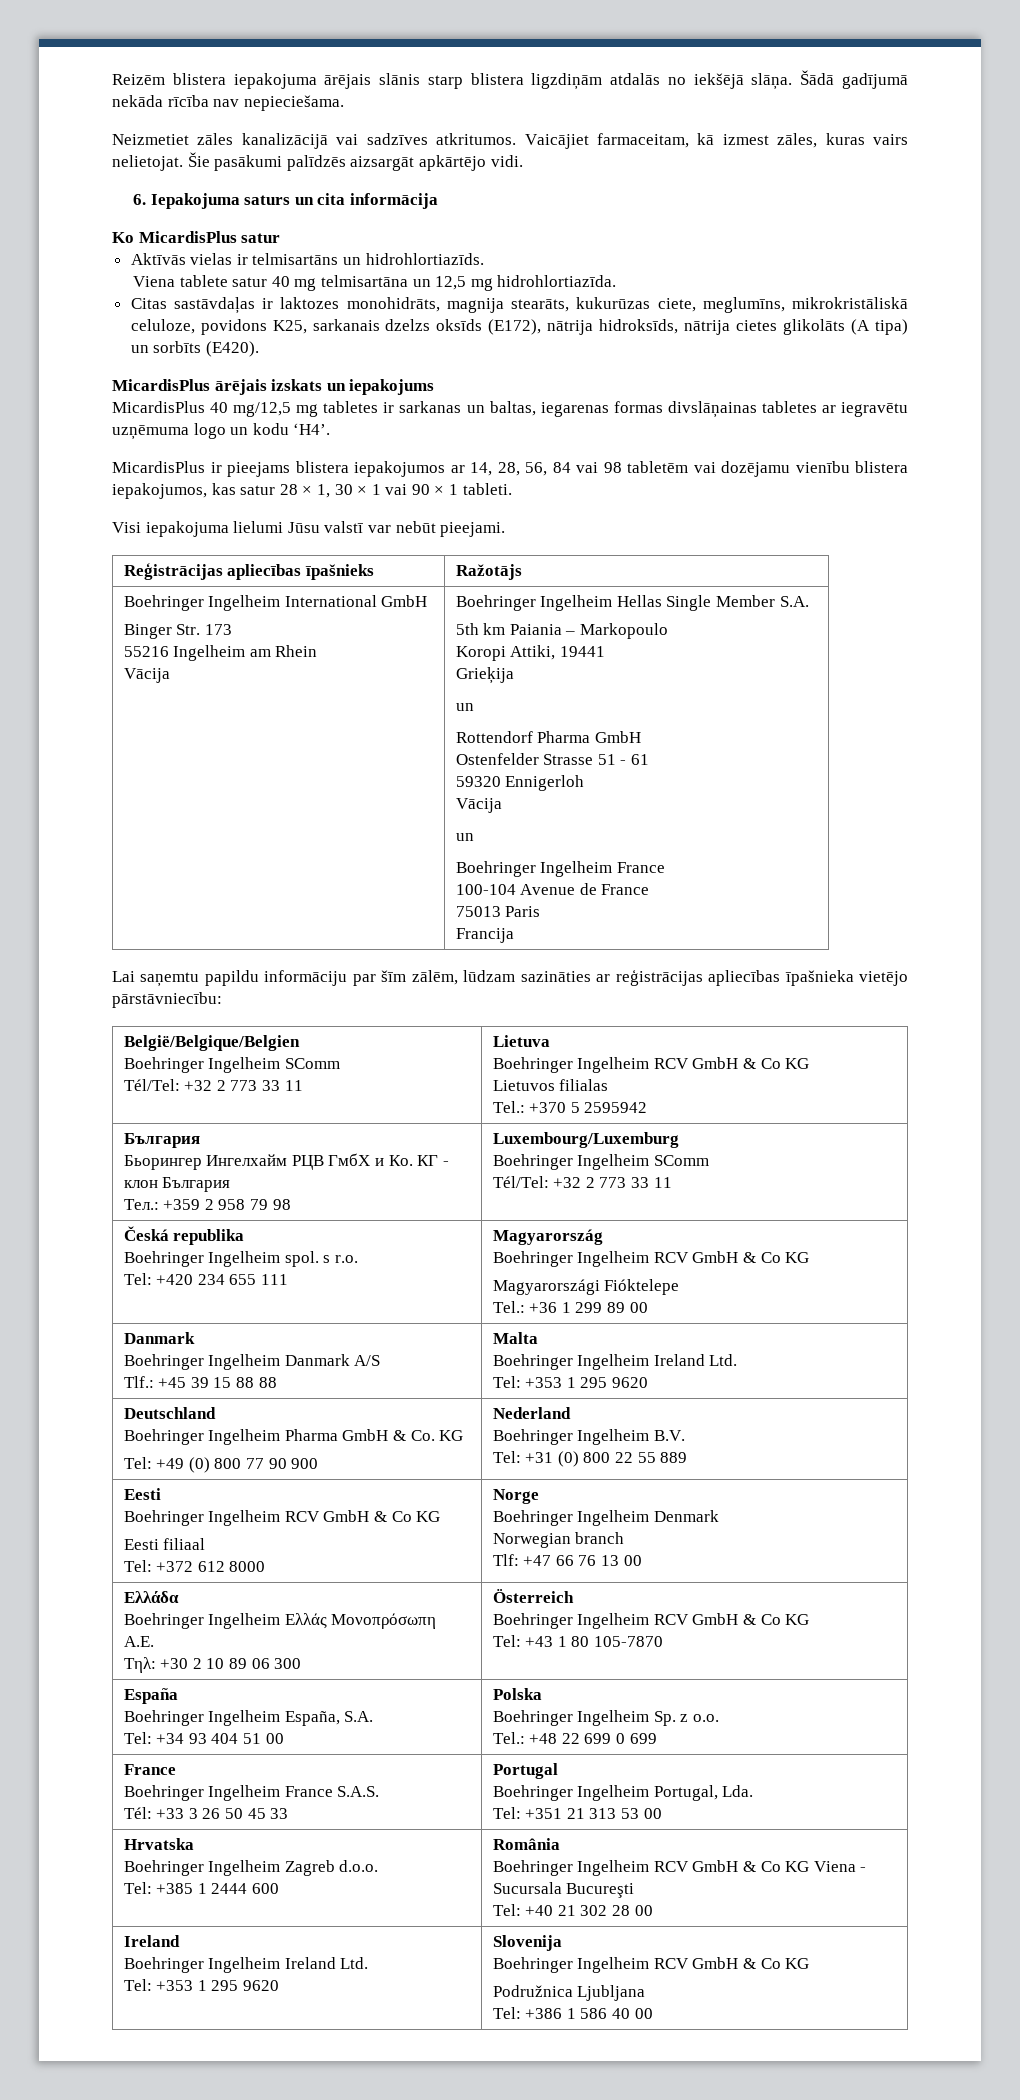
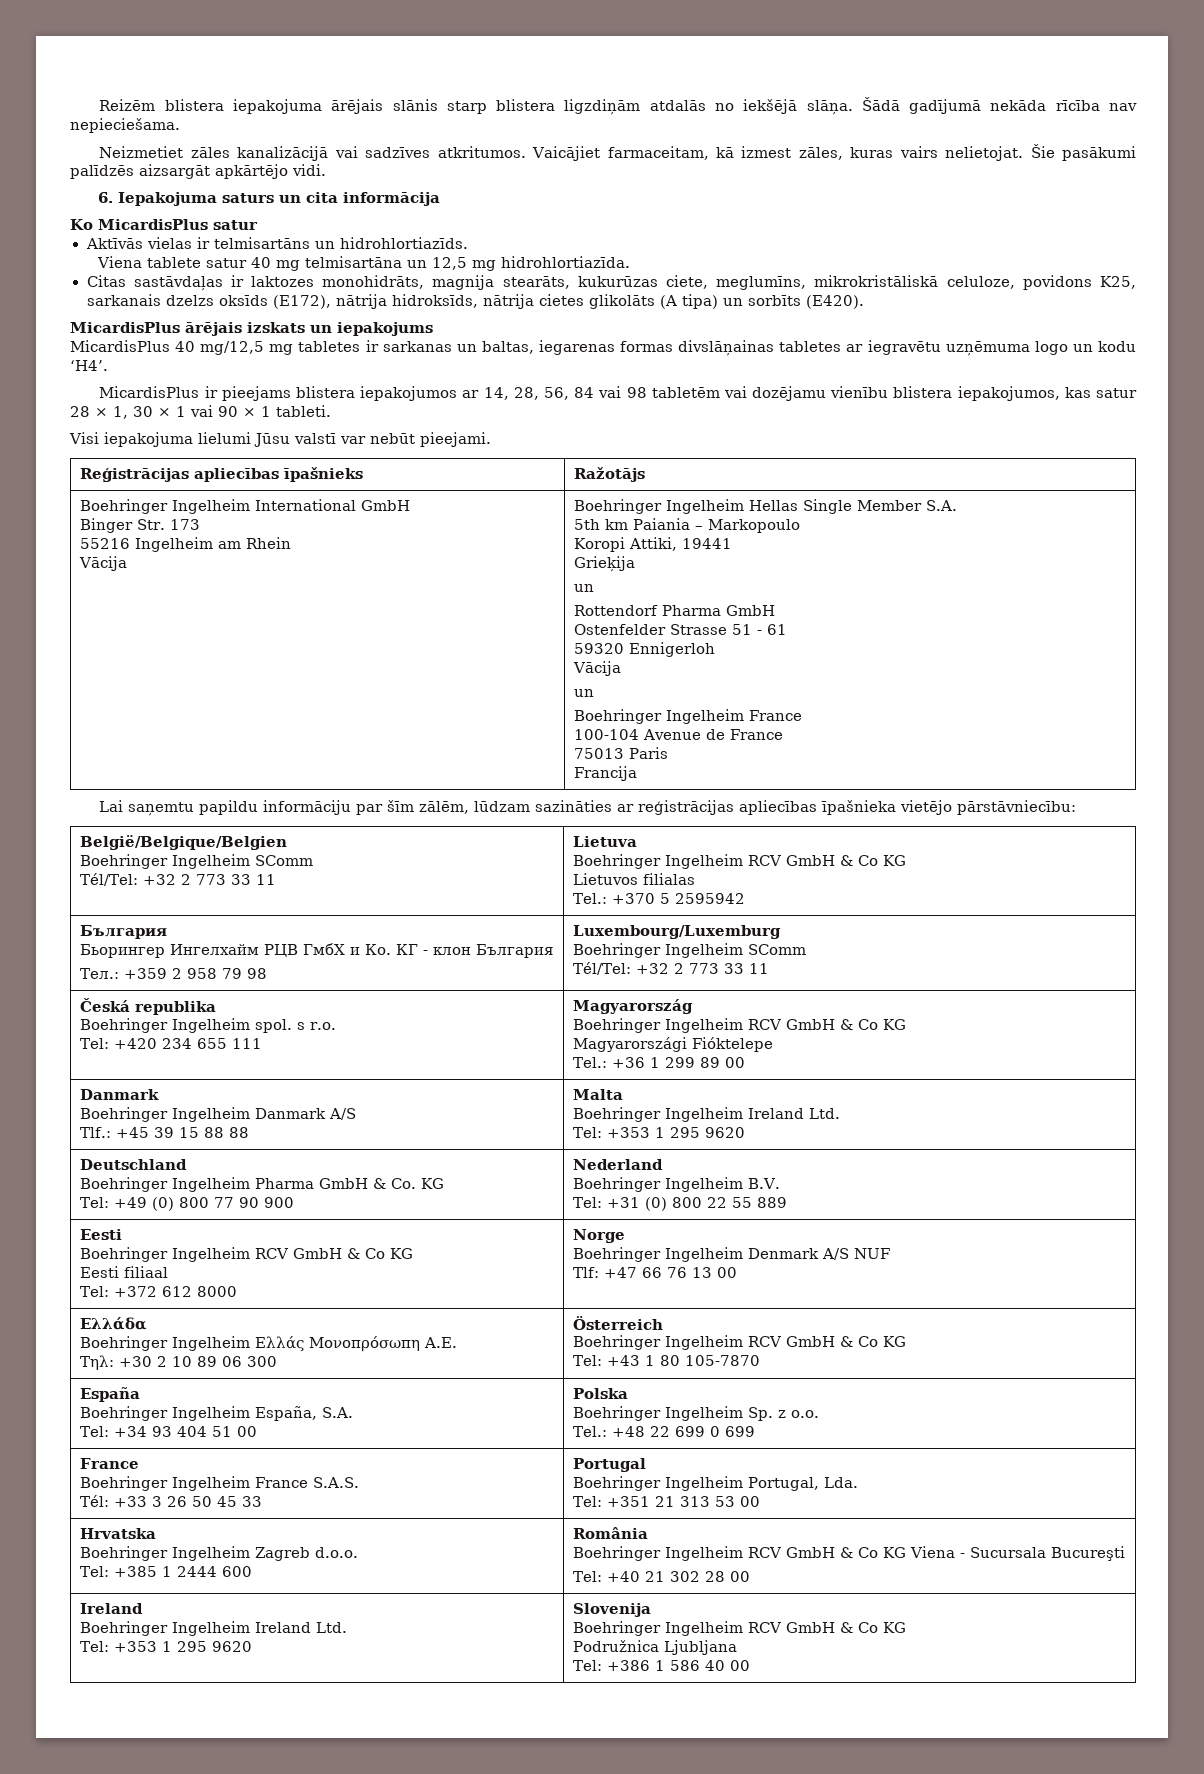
[492,1532,625,1548] // Norwegian branch -> [821,1248,890,1260] A/S NUF

